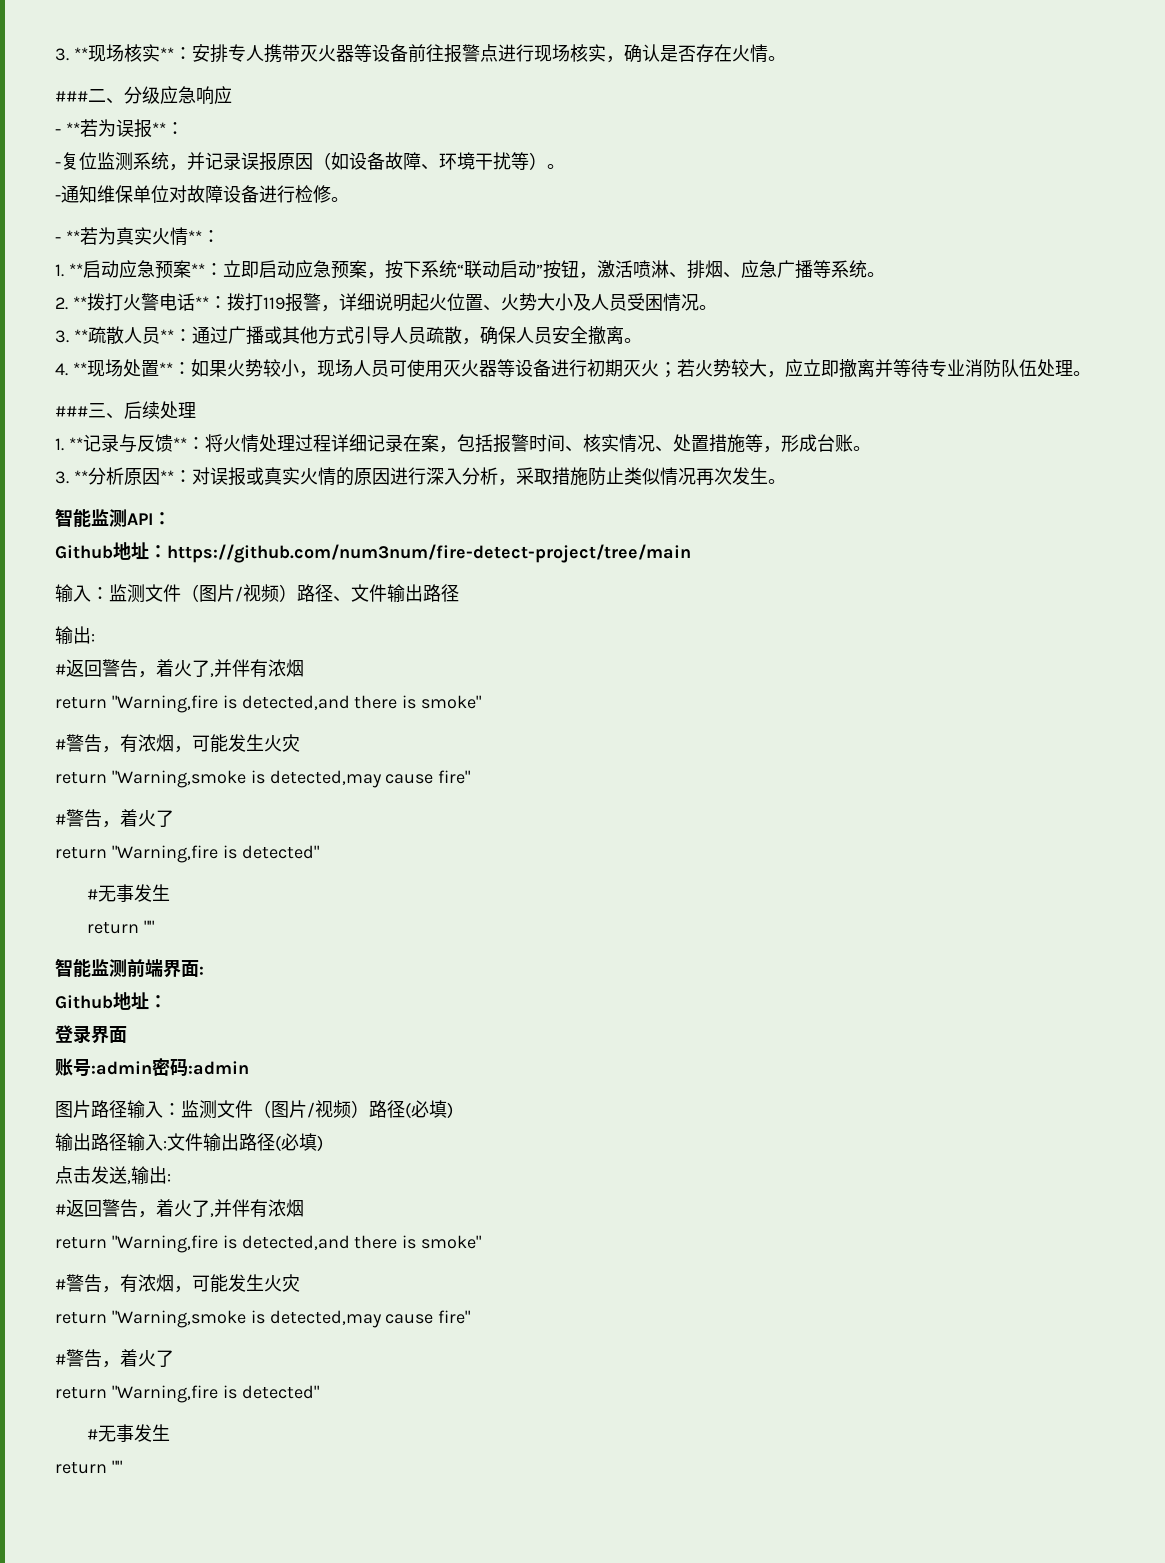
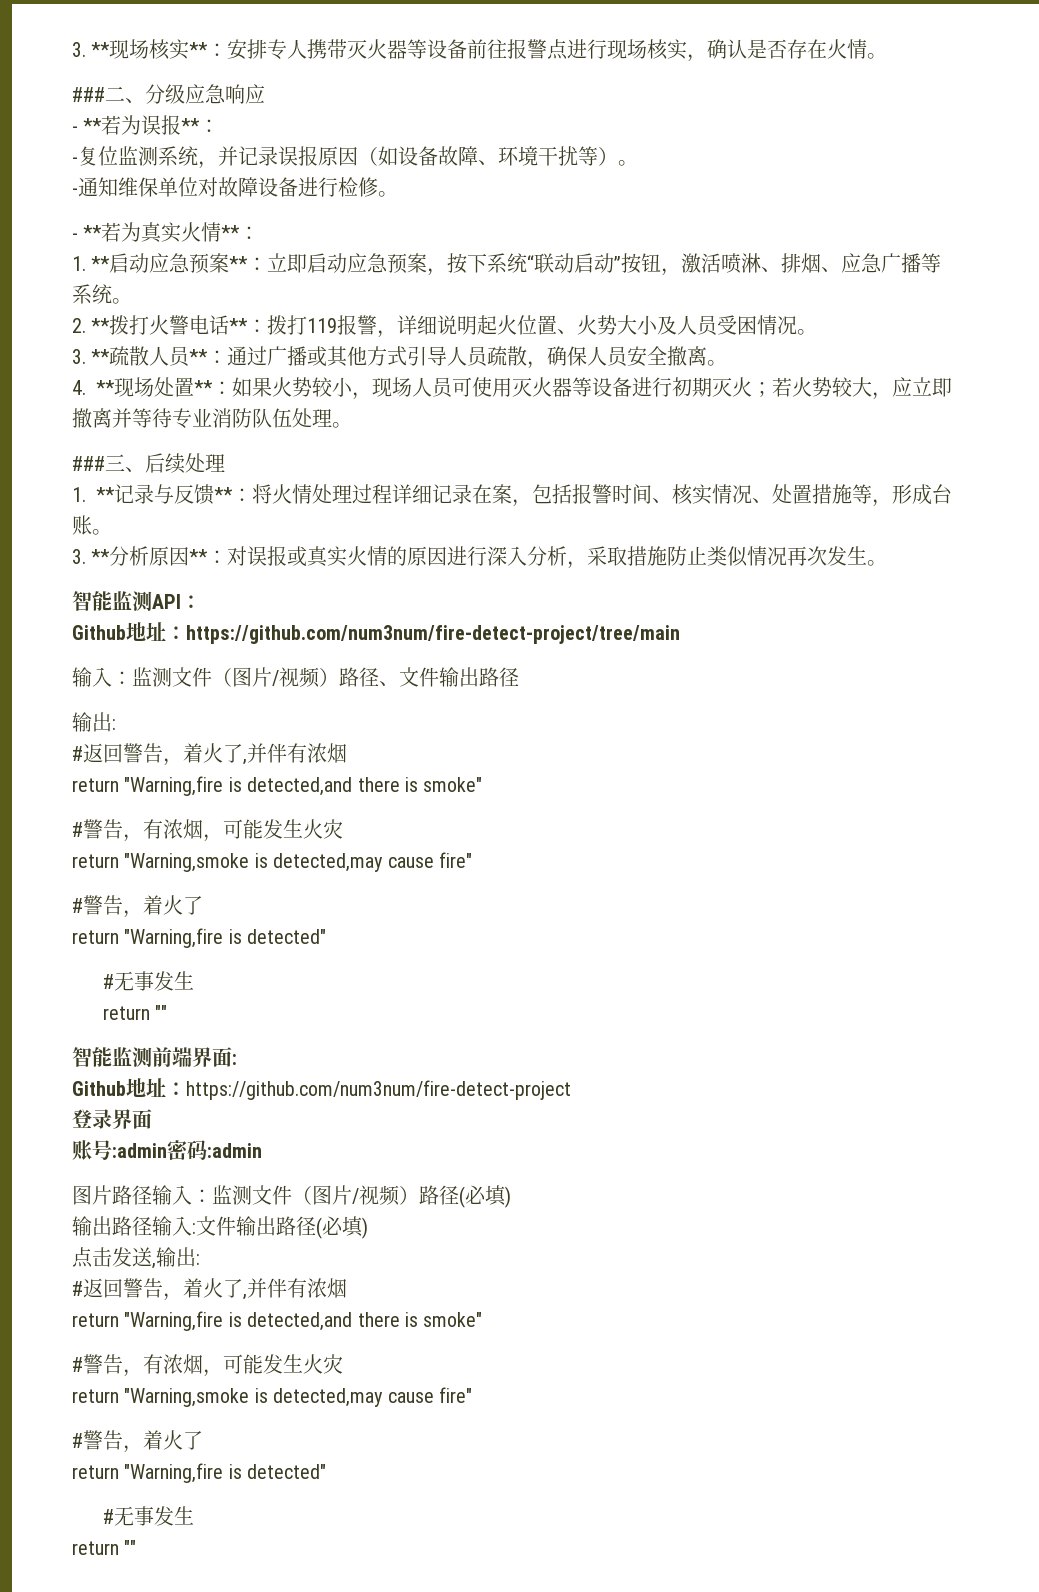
(167, 1001) none -> [186,1080,571,1100] https://github.com/num3num/fire-detect-project

